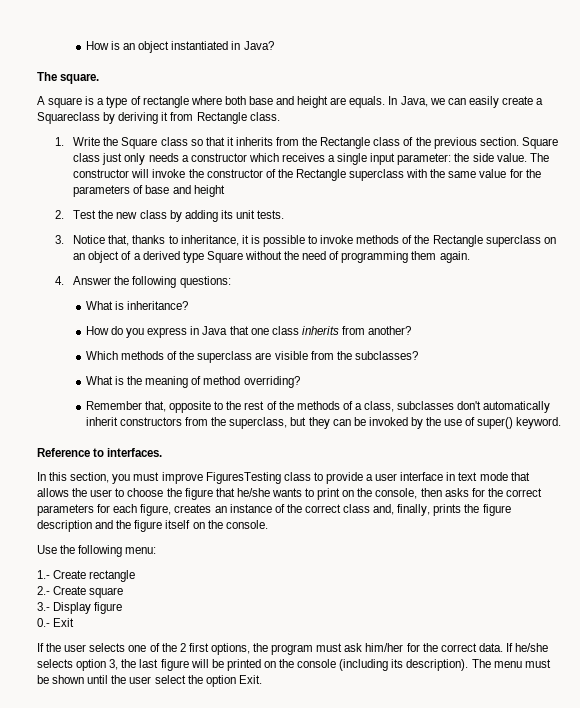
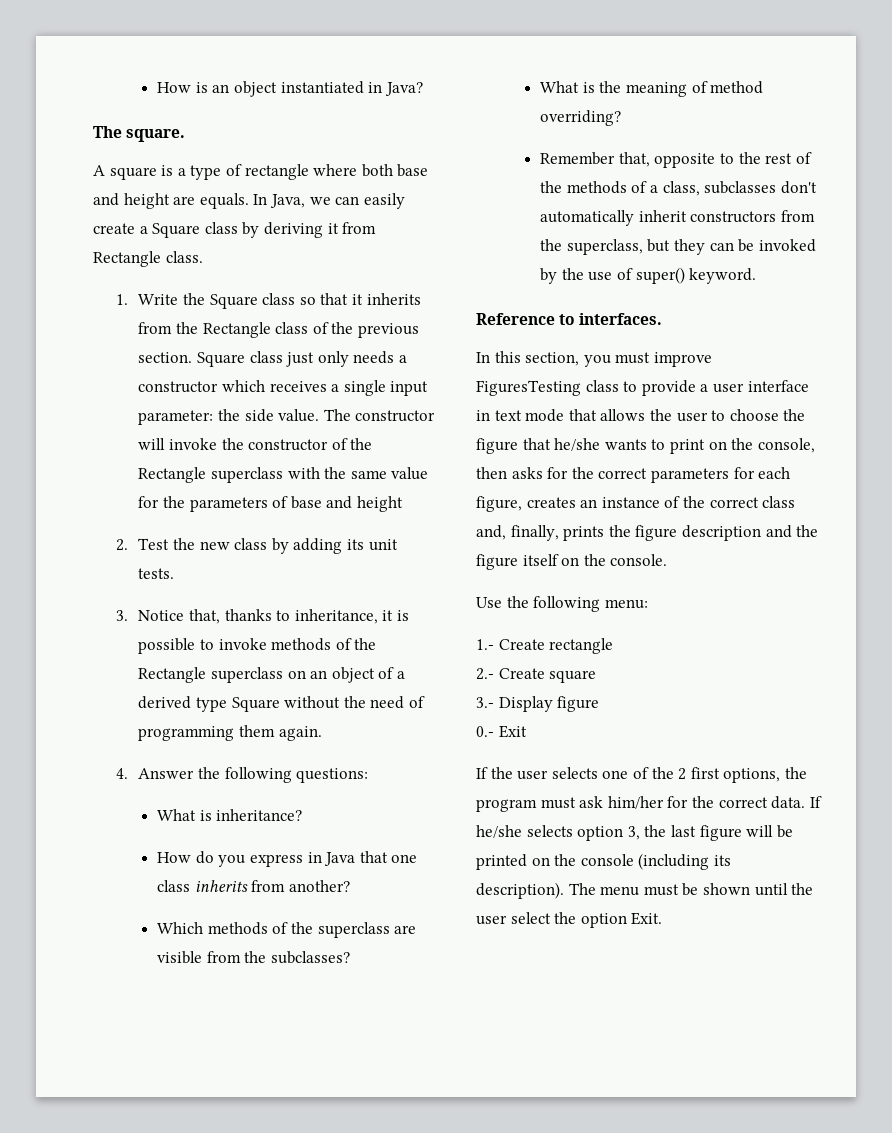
[37,112,100,124] Squareclass -> [152,222,238,238] Square class

